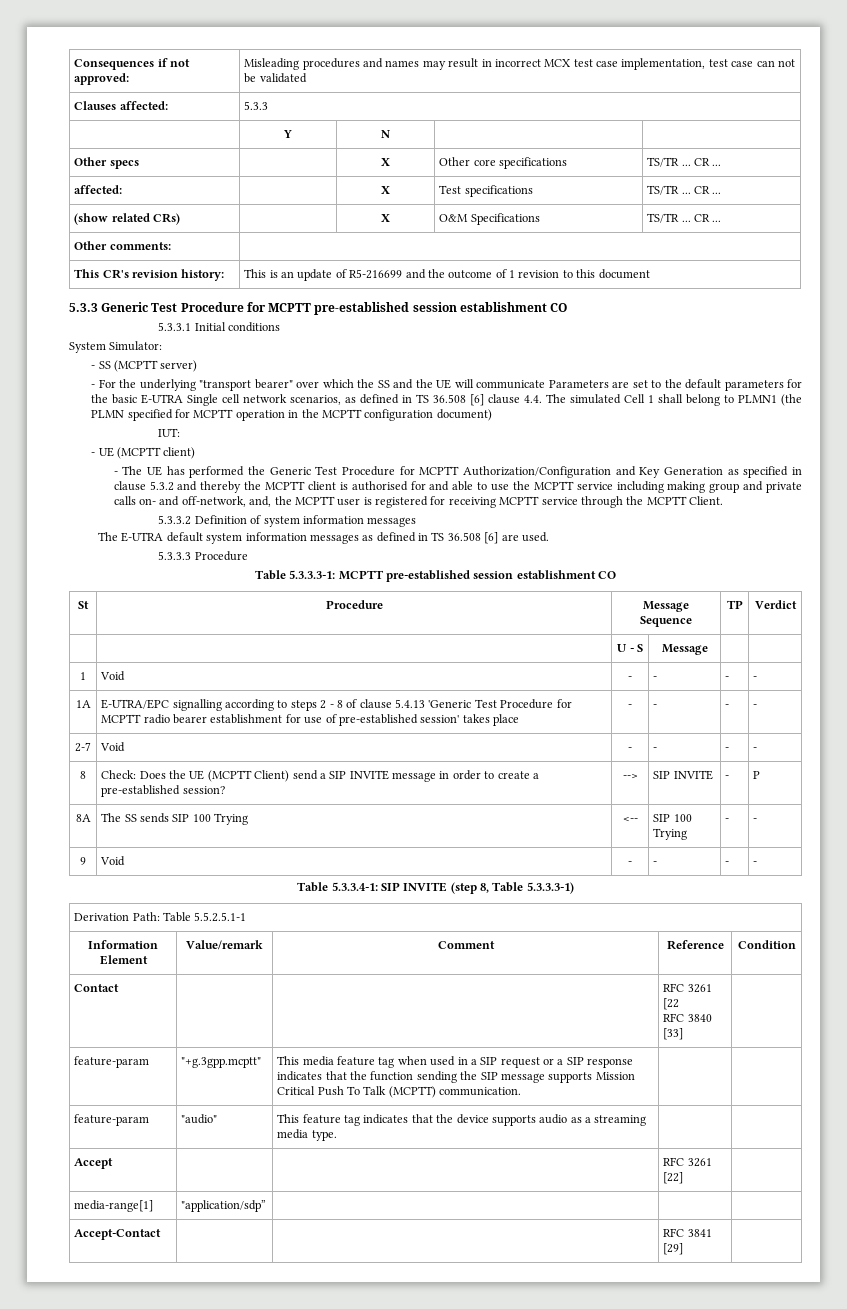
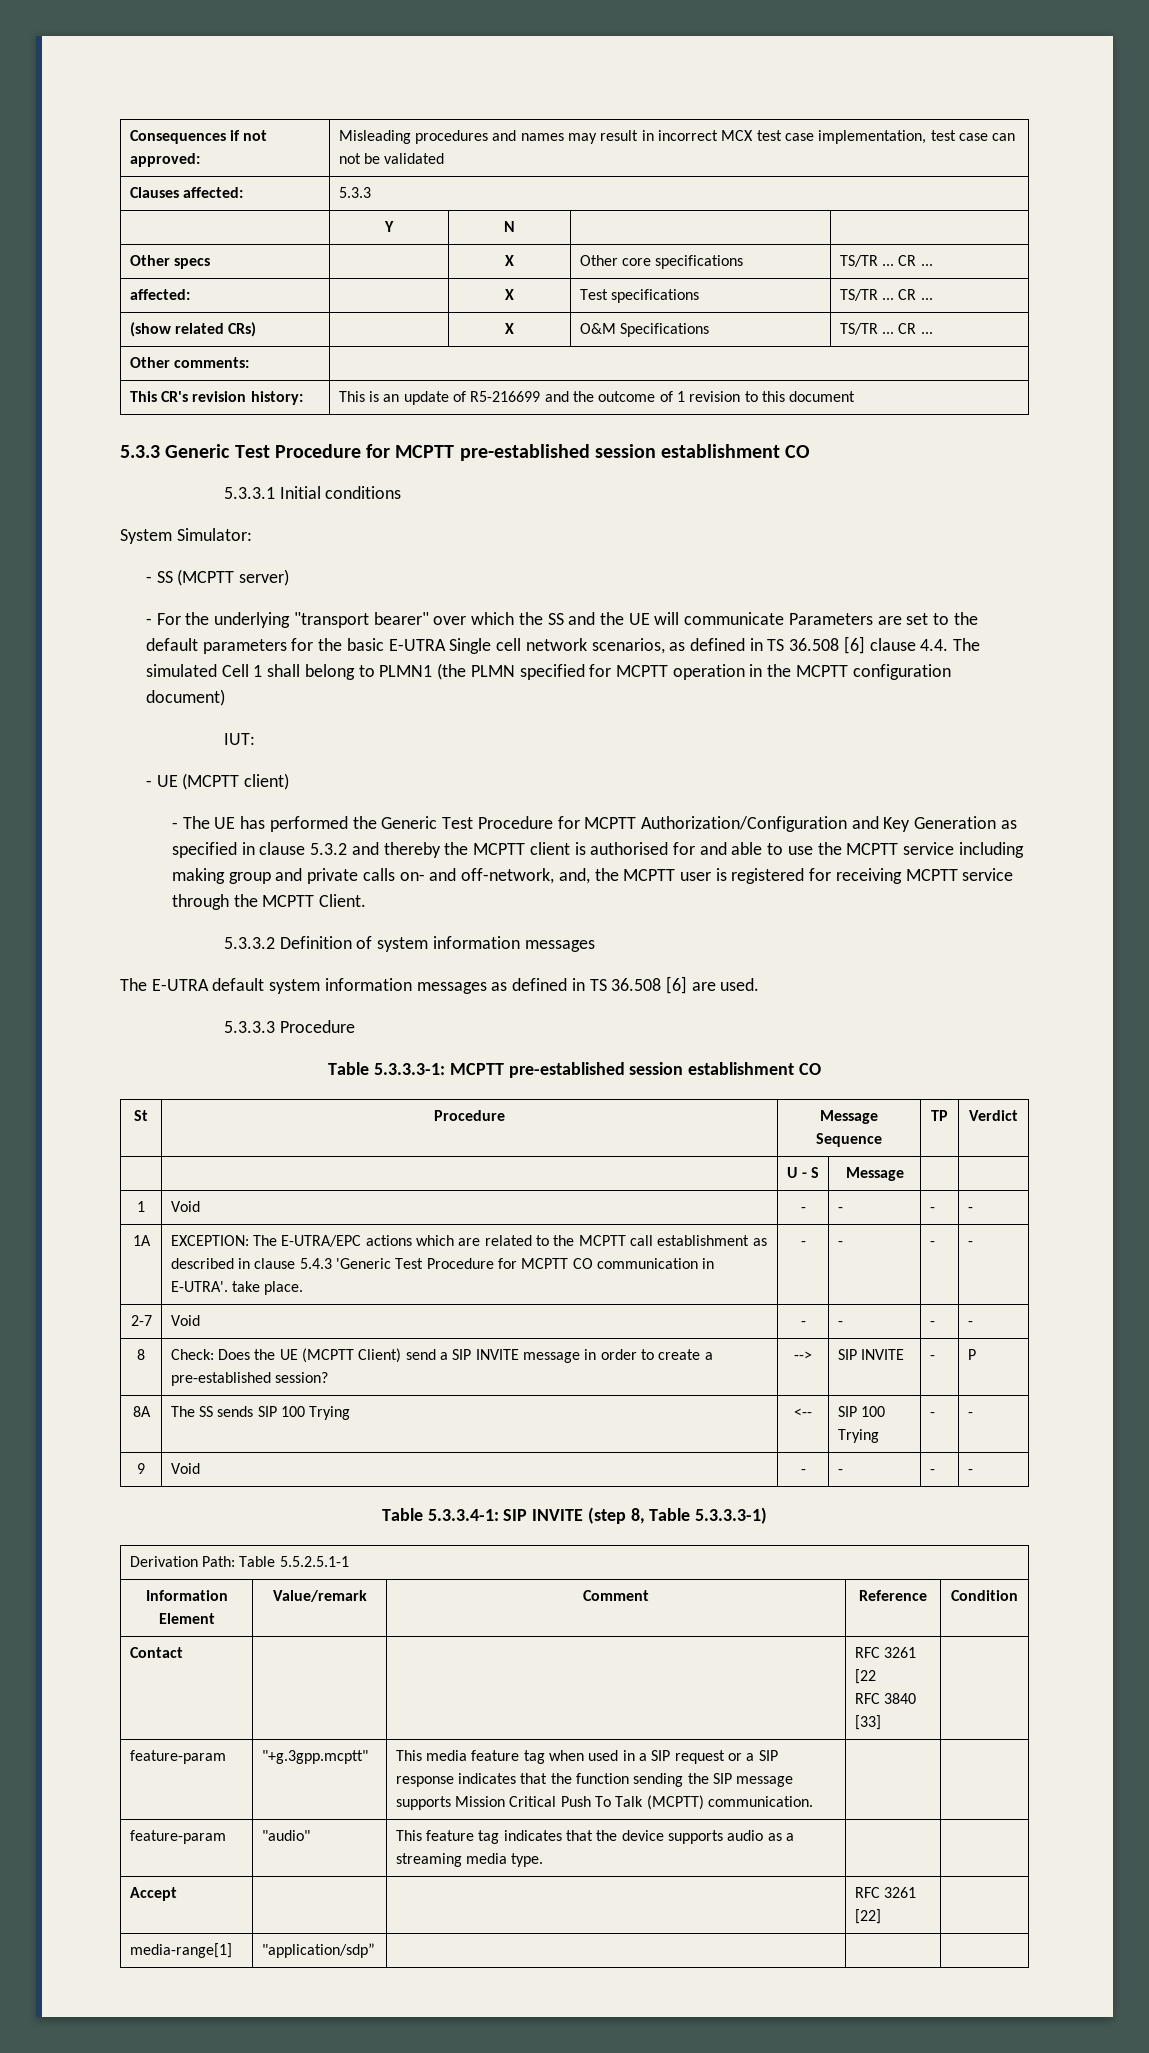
[101,699,426,711] E-UTRA/EPC signalling according to steps 2 - 8 of clause 5.4.13 -> [170,1235,767,1247] [170,1258,332,1269] EXCEPTION: The E-UTRA/EPC actions which are related to the MCPTT call establishment as described in clause 5.4.3
[143,714,520,726] radio bearer establishment for use of pre-established session' takes place -> [572,1258,715,1269] [170,1281,304,1295] CO communication in E-UTRA'. take place.
[74,1229,162,1240] [663,1228,712,1237] [663,1243,684,1255] // Accept-Contact | | | RFC 3841 [29] | -> (375, 1950) none

